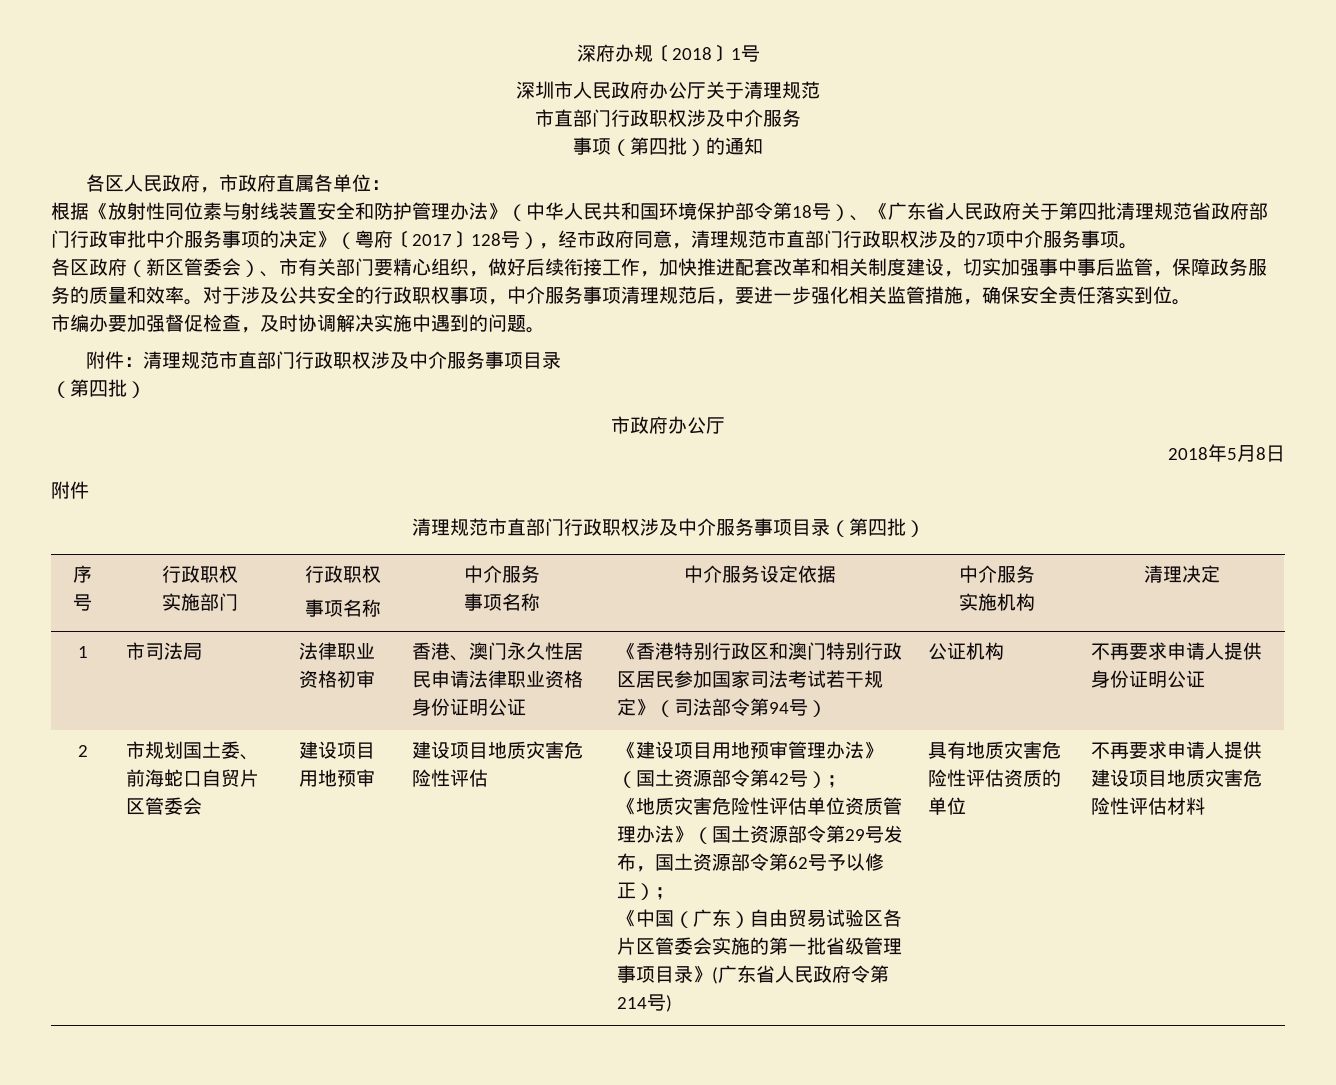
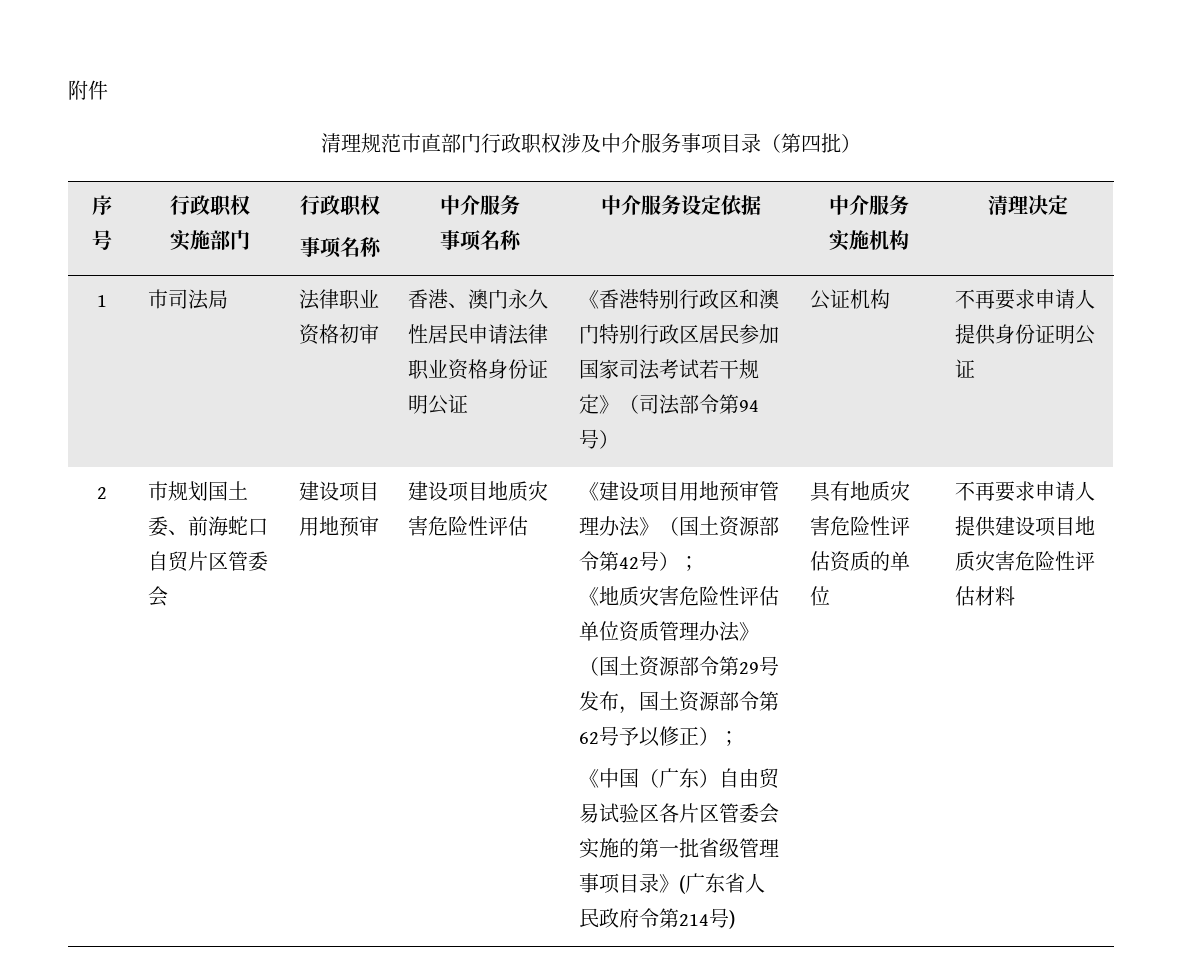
[576,44,760,62] [516,81,820,99] [535,109,801,127] [573,137,763,156] [85,174,390,193] [51,202,1268,221] [51,230,1138,249] [51,258,1267,277] [51,286,1191,305] [51,314,545,333] [85,351,561,369] [51,379,146,398] [611,416,725,434] [1168,444,1285,462] 深府办规〔2018〕1号 // 深圳市人民政府办公厅关于清理规范 // 市直部门行政职权涉及中介服务 // 事项（第四批）的通知 // 各区人民政府，市政府直属各单位： // 根据《放射性同位素与射线装置安全和防护管理办法》（中华人民共和国环境保护部令第18号）、《广东省人民政府关于第四批清理规范省政府部门行政审批中介服务事项的决定》（粤府〔2017〕128号），经市政府同意，清理规范市直部门行政职权涉及的7项中介服务事项。 // 各区政府（新区管委会）、市有关部门要精心组织，做好后续衔接工作，加快推进配套改革和相关制度建设，切实加强事中事后监管，保障政务服务的质量和效率。对于涉及公共安全的行政职权事项，中介服务事项清理规范后，要进一步强化相关监管措施，确保安全责任落实到位。 // 市编办要加强督促检查，及时协调解决实施中遇到的问题。 // 附件：清理规范市直部门行政职权涉及中介服务事项目录 // （第四批） // 市政府办公厅 // 2018年5月8日 // -> (68, 90) none

